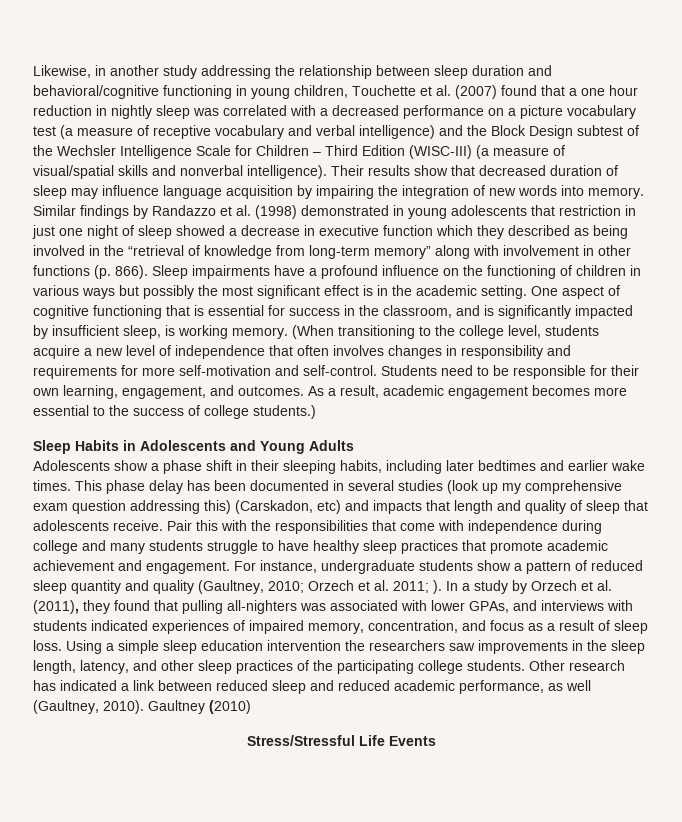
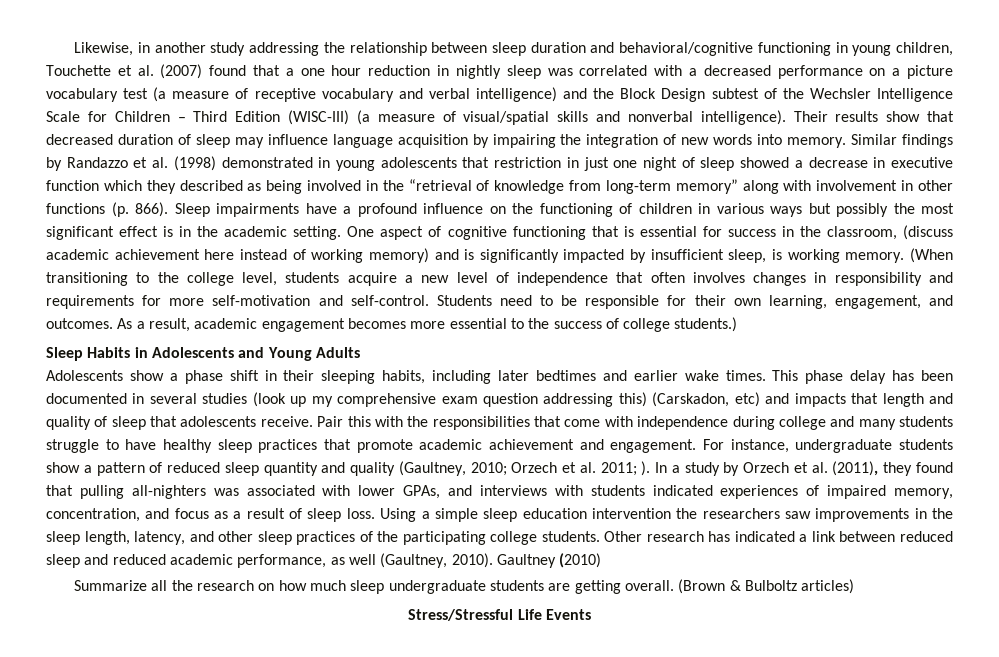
(452, 311) none -> [902,225,953,240] [46,248,429,263] (discuss academic achievement here instead of working memory)
(251, 707) none -> [74,579,855,594] // Summarize all the research on how much sleep undergraduate students are getting overall. (Brown & Bulboltz articles)

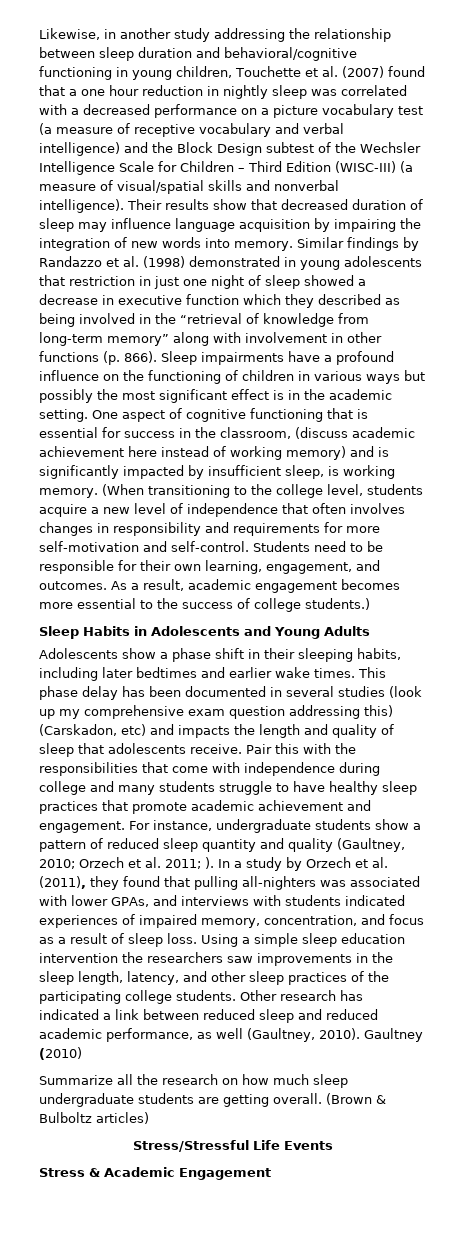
[851,393,879,404] that -> [234,724,255,735] the
(591, 614) none -> [39,1167,271,1180] // Stress & Academic Engagement

